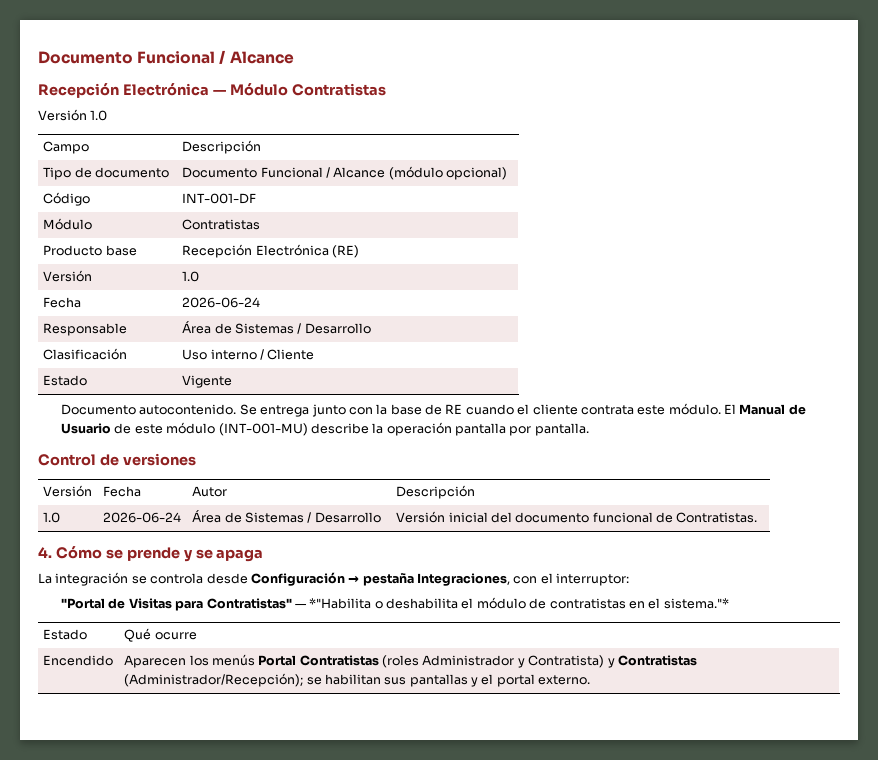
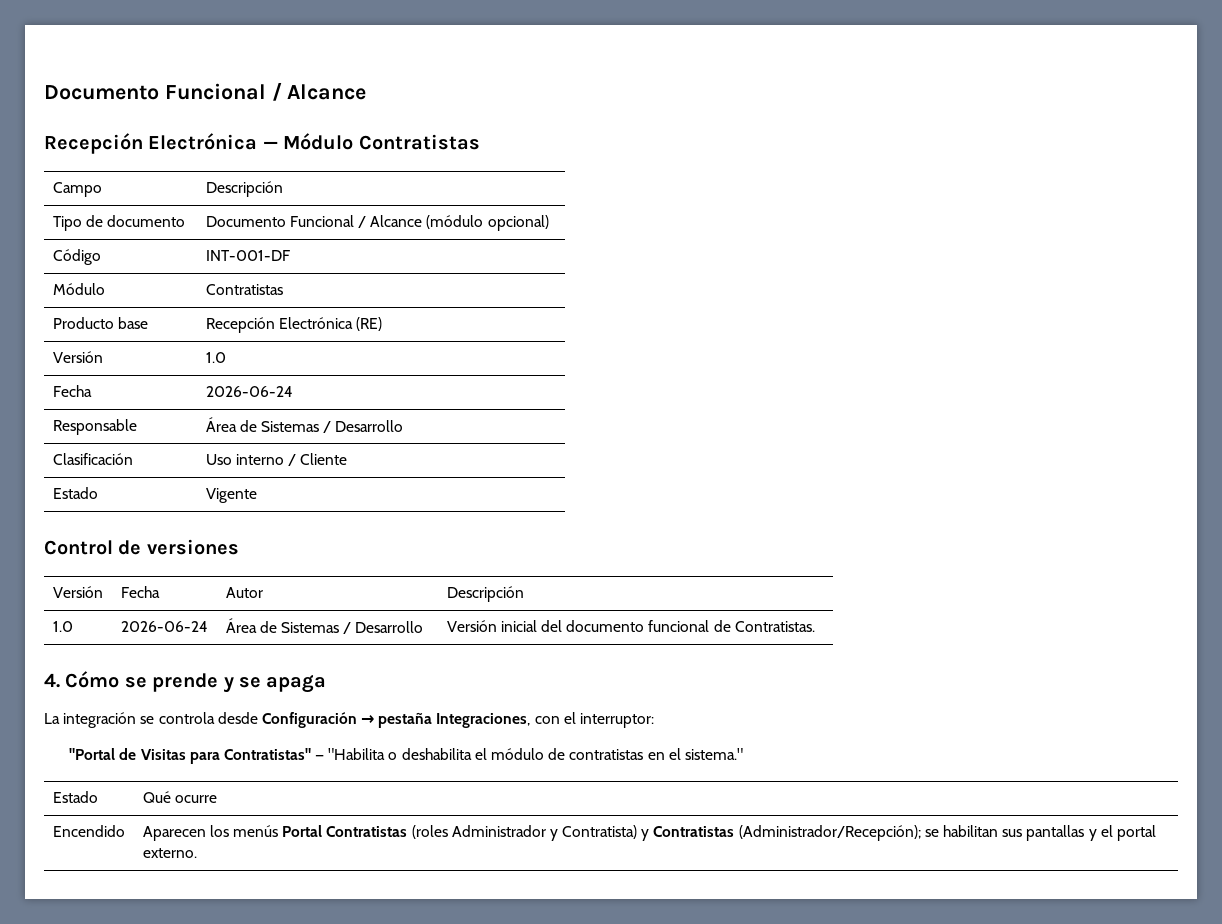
[38,109,108,121] // Versión 1.0 -> (480, 142) none
[61,403,806,417] [61,422,589,436] // Documento autocontenido. Se entrega junto con la base de RE cuando el cliente contrata este módulo. El Manual de Usuario de este módulo (INT-001-MU) describe la operación pantalla por pantalla. -> (257, 495) none
[309,598,372,609] *"Habilita -> [328,748,386,760] "Habilita
[663,598,729,609] sistema."* -> [684,748,743,760] sistema."

